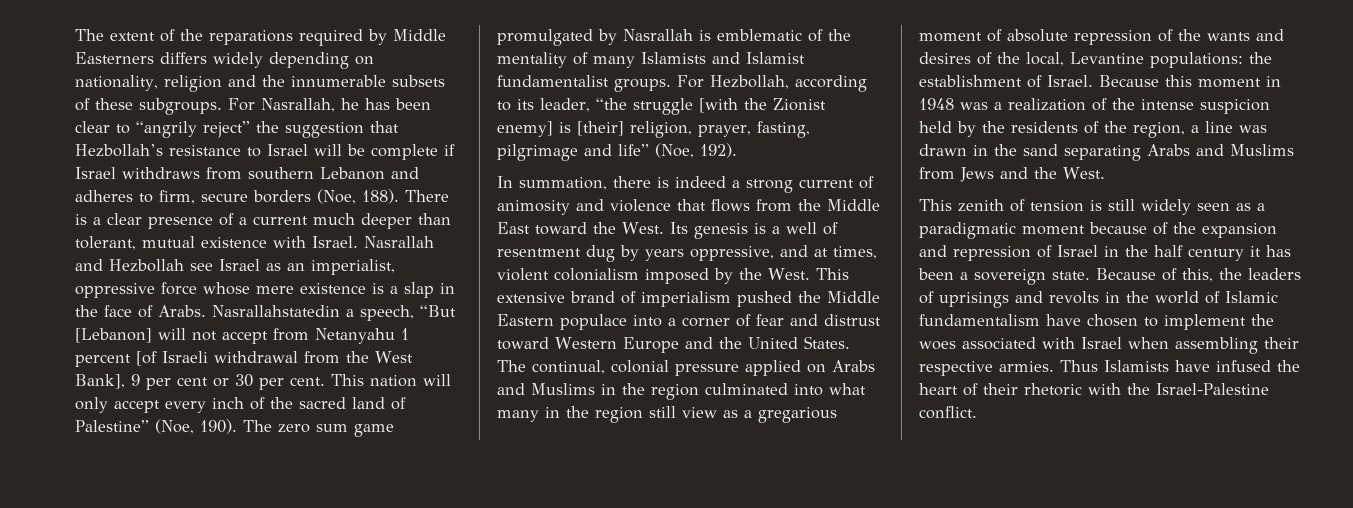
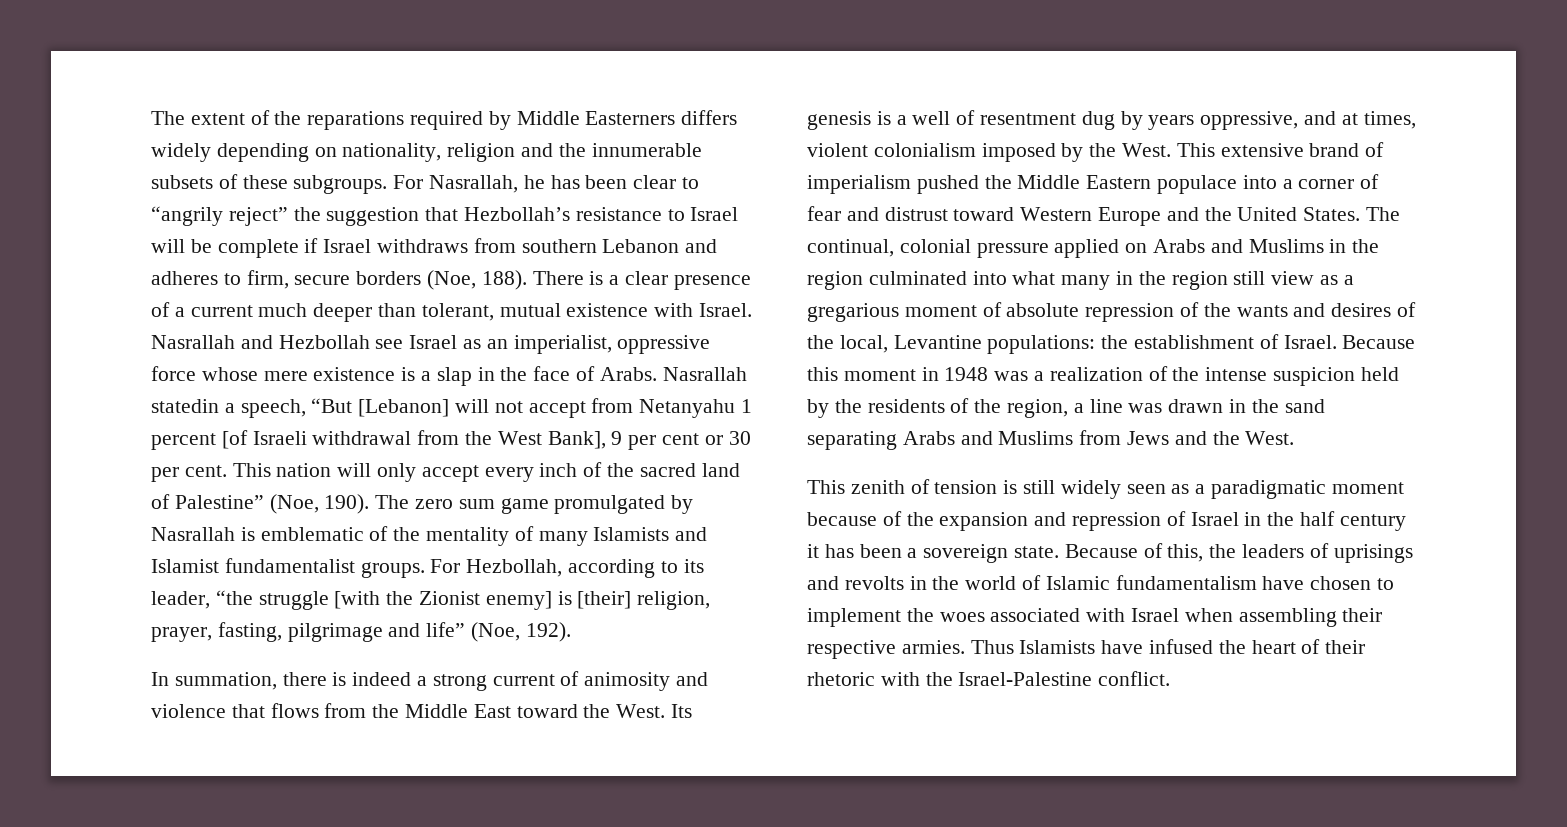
[212,305,340,317] Nasrallahstatedin -> [662,367,747,381] [151,399,219,413] Nasrallah statedin

